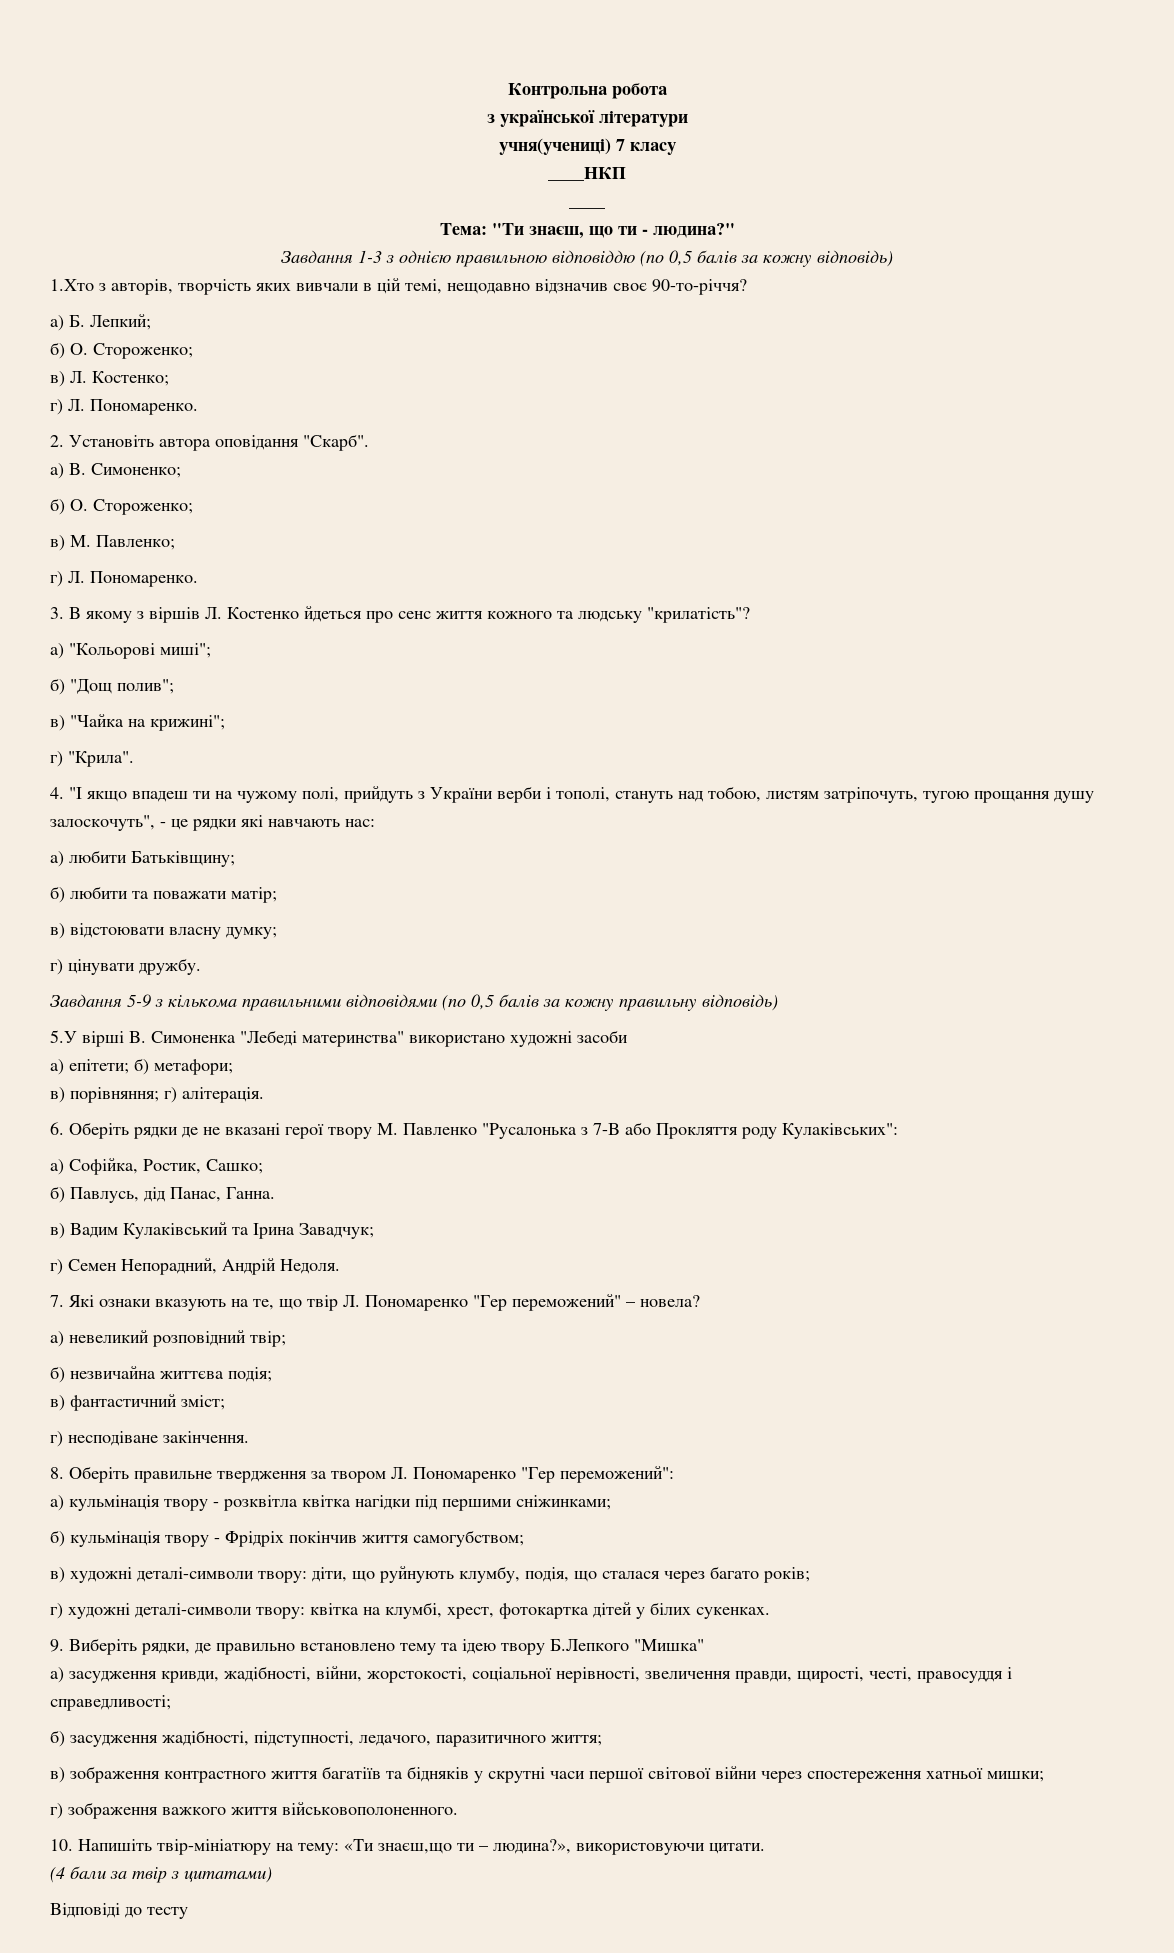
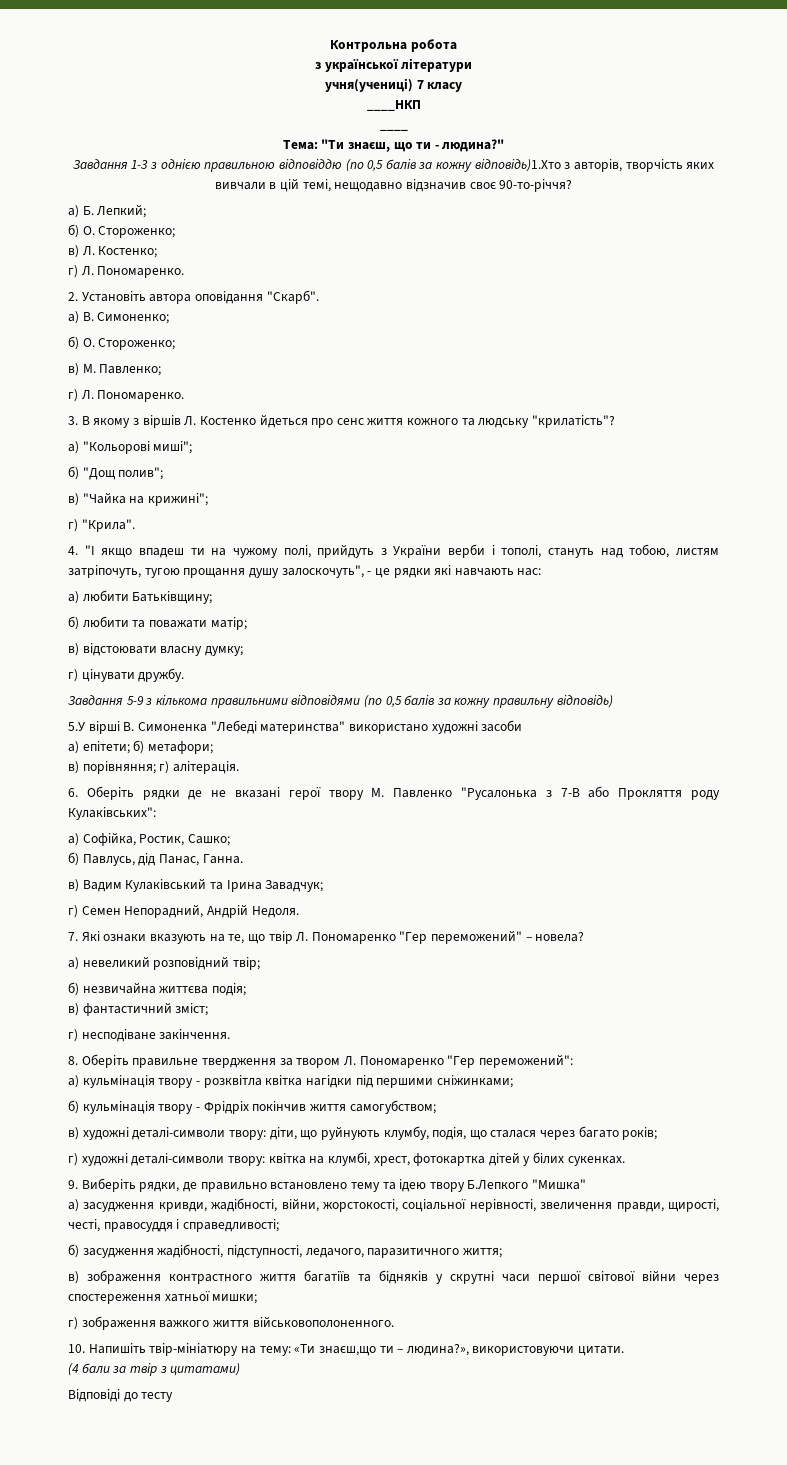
[817,250,893,267] [50,279,94,291] відповідь) // 1.Хто -> [474,159,561,172] відповідь)1.Хто

